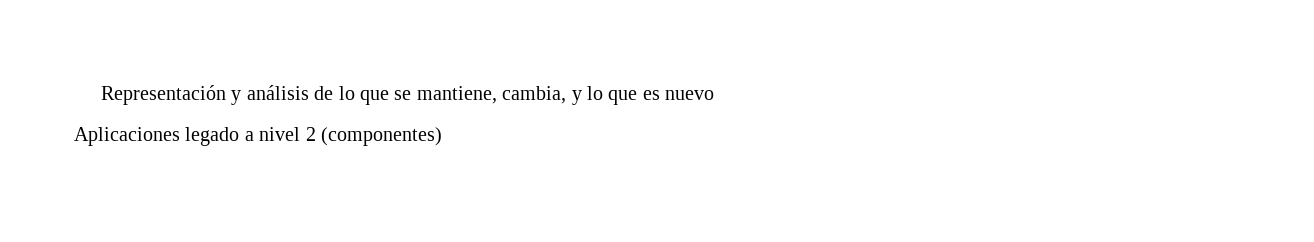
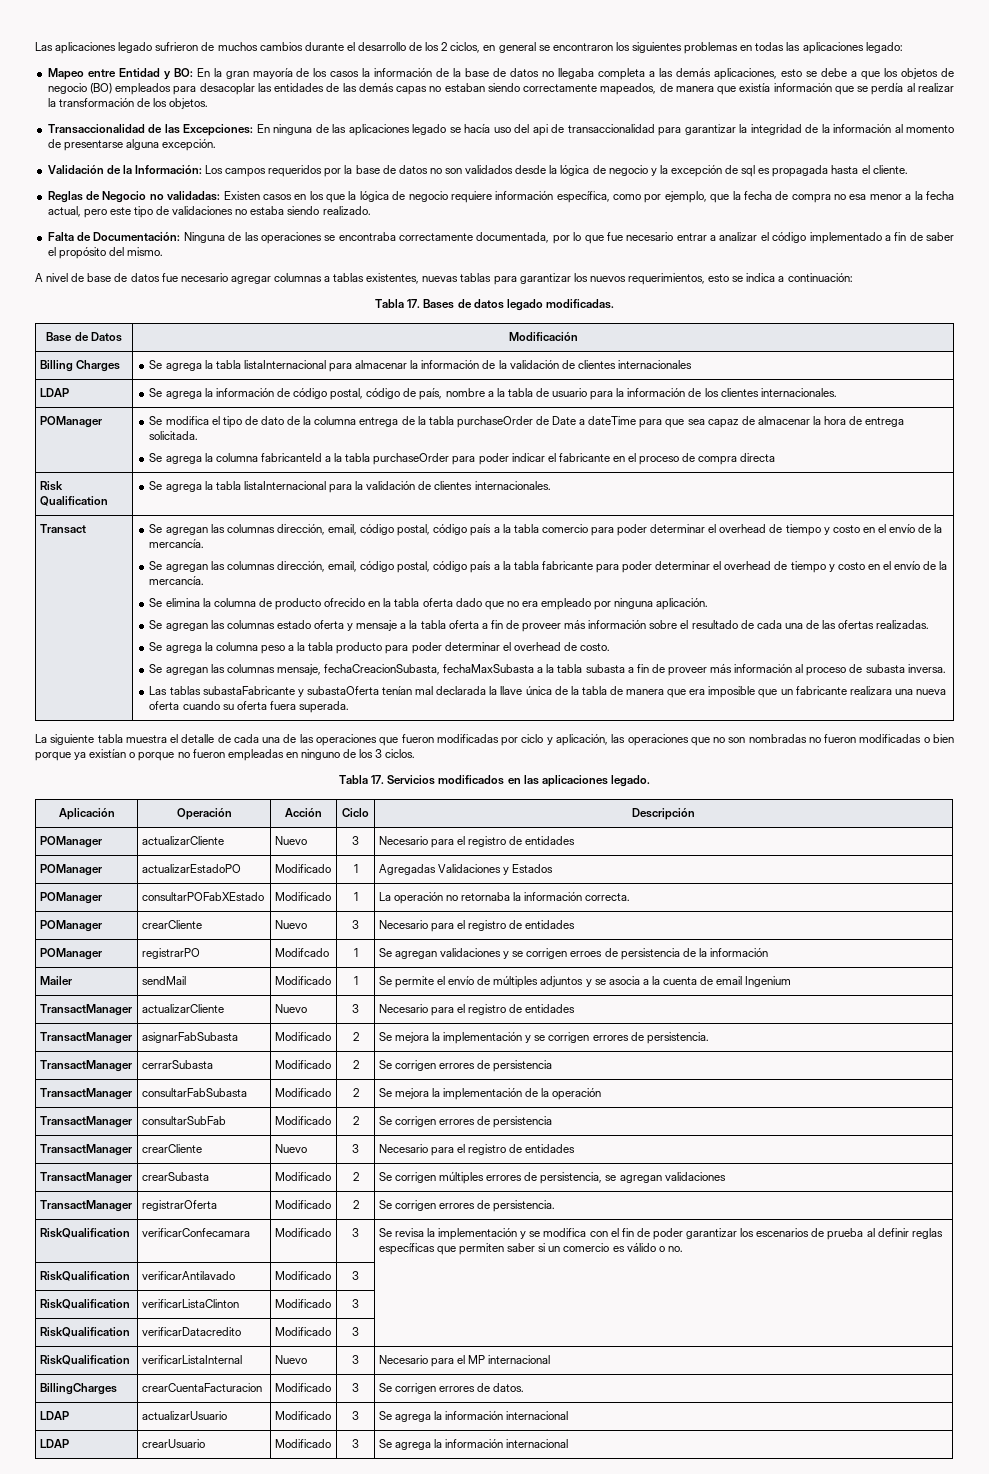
[101,85,715,105] [74,127,442,146] Representación y análisis de lo que se mantiene, cambia, y lo que es nuevo // Aplicaciones legado a nivel 2 (componentes) -> [35,42,903,54] [47,68,955,80] [47,83,955,95] [47,98,209,109] [47,124,955,136] [47,139,216,151] [47,165,908,177] [47,191,954,203] [47,206,371,218] [47,232,955,244] [47,247,163,259] [35,273,853,285] [375,299,614,311] [46,332,122,342] [508,332,578,341] [39,360,120,372] [149,360,692,372] [39,388,69,397] [149,388,837,400] [39,416,102,428] [149,416,905,428] [149,431,199,440] [149,453,776,465] [39,481,63,491] [39,496,108,506] [149,481,551,493] [39,524,86,534] [149,524,943,536] [149,539,205,548] [149,561,948,573] [149,576,205,585] [149,598,709,610] [149,620,930,632] [149,642,611,654] [149,664,946,676] [149,686,946,698] [149,701,349,713] [35,734,954,746] [35,749,416,761] [339,775,650,787] [58,808,115,820] [176,808,232,820] [285,808,322,817] [342,808,369,817] [632,808,695,820] [39,836,102,848] [141,836,224,845] [274,836,307,845] [352,836,359,845] [378,836,576,848] [39,864,102,876] [141,864,241,873] [274,864,331,873] [353,864,358,873] [378,864,554,875] [39,892,102,904] [141,892,264,901] [274,892,331,901] [353,892,358,901] [378,892,631,904] [39,920,102,932] [141,920,202,929] [274,920,307,929] [352,920,359,929] [378,920,576,932] [39,948,102,960] [141,948,200,959] [274,948,329,957] [353,948,358,957] [378,948,768,960] [39,976,72,985] [141,976,186,985] [274,976,331,985] [353,976,358,985] [378,976,792,988] [39,1004,132,1016] [141,1004,224,1013] [274,1004,307,1013] [352,1004,359,1013] [378,1004,576,1016] [39,1032,132,1044] [141,1032,238,1043] [274,1032,331,1041] [352,1032,359,1041] [378,1032,709,1044] [39,1060,132,1072] [141,1060,213,1069] [274,1060,331,1069] [352,1060,359,1069] [378,1060,553,1072] [39,1088,132,1100] [141,1088,247,1097] [274,1088,331,1097] [352,1088,359,1097] [378,1088,602,1100] [39,1116,132,1128] [141,1116,226,1125] [274,1116,331,1125] [352,1116,359,1125] [378,1116,553,1128] [39,1144,132,1156] [141,1144,202,1153] [274,1144,307,1153] [352,1144,359,1153] [378,1144,576,1156] [39,1172,132,1184] [141,1172,209,1181] [274,1172,331,1181] [352,1172,359,1181] [378,1172,726,1184] [39,1200,132,1212] [141,1200,217,1211] [274,1200,331,1209] [352,1200,359,1209] [378,1200,556,1212] [39,1228,130,1238] [141,1228,250,1237] [274,1228,331,1237] [352,1228,359,1237] [378,1228,943,1240] [378,1243,683,1255] [39,1271,130,1281] [141,1271,235,1280] [274,1271,331,1280] [352,1271,359,1280] [39,1299,130,1309] [141,1299,239,1308] [274,1299,331,1308] [352,1299,359,1308] [39,1327,130,1337] [141,1327,241,1336] [274,1327,331,1336] [352,1327,359,1336] [39,1355,130,1365] [141,1355,242,1364] [274,1355,307,1364] [352,1355,359,1364] [378,1355,551,1367] [39,1383,117,1395] [141,1383,262,1392] [274,1383,331,1392] [352,1383,359,1392] [378,1383,525,1394] [39,1411,69,1420] [141,1411,227,1420] [274,1411,331,1420] [352,1411,359,1420] [378,1411,569,1422] [39,1439,69,1448] [141,1439,205,1448] [274,1439,331,1448] [352,1439,359,1448] [378,1439,569,1450] Las aplicaciones legado sufrieron de muchos cambios durante el desarrollo de los 2 ciclos, en general se encontraron los siguientes problemas en todas las aplicaciones legado: // Mapeo entre Entidad y BO: En la gran mayoría de los casos la información de la base de datos no llegaba completa a las demás aplicaciones, esto se debe a que los objetos de negocio (BO) empleados para desacoplar las entidades de las demás capas no estaban siendo correctamente mapeados, de manera que existía información que se perdía al realizar la transformación de los objetos. // Transaccionalidad de las Excepciones: En ninguna de las aplicaciones legado se hacía uso del api de transaccionalidad para garantizar la integridad de la información al momento de presentarse alguna excepción. // Validación de la Información: Los campos requeridos por la base de datos no son validados desde la lógica de negocio y la excepción de sql es propagada hasta el cliente. // Reglas de Negocio no validadas: Existen casos en los que la lógica de negocio requiere información específica, como por ejemplo, que la fecha de compra no esa menor a la fecha actual, pero este tipo de validaciones no estaba siendo realizado. // Falta de Documentación: Ninguna de las operaciones se encontraba correctamente documentada, por lo que fue necesario entrar a analizar el código implementado a fin de saber el propósito del mismo. // A nivel de base de datos fue necesario agregar columnas a tablas existentes, nuevas tablas para garantizar los nuevos requerimientos, esto se indica a continuación: // Tabla 17. Bases de datos legado modificadas. // Base de Datos | Modificación // Billing Charges | Se agrega la tabla listaInternacional para almacenar la información de la validación de clientes internacionales // LDAP | Se agrega la información de código postal, código de país, nombre a la tabla de usuario para la información de los clientes internacionales. // POManager | Se modifica el tipo de dato de la columna entrega de la tabla purchaseOrder de Date a dateTime para que sea capaz de almacenar la hora de entrega solicitada. // Se agrega la columna fabricanteId a la tabla purchaseOrder para poder indicar el fabricante en el proceso de compra directa // Risk Qualification | Se agrega la tabla listaInternacional para la validación de clientes internacionales. // Transact | Se agregan las columnas dirección, email, código postal, código país a la tabla comercio para poder determinar el overhead de tiempo y costo en el envío de la mercancía. // Se agregan las columnas dirección, email, código postal, código país a la tabla fabricante para poder determinar el overhead de tiempo y costo en el envío de la mercancía. // Se elimina la columna de producto ofrecido en la tabla oferta dado que no era empleado por ninguna aplicación. // Se agregan las columnas estado oferta y mensaje a la tabla oferta a fin de proveer más información sobre el resultado de cada una de las ofertas realizadas. // Se agrega la columna peso a la tabla producto para poder determinar el overhead de costo. // Se agregan las columnas mensaje, fechaCreacionSubasta, fechaMaxSubasta a la tabla subasta a fin de proveer más información al proceso de subasta inversa. // Las tablas subastaFabricante y subastaOferta tenían mal declarada la llave única de la tabla de manera que era imposible que un fabricante realizara una nueva oferta cuando su oferta fuera superada. // La siguiente tabla muestra el detalle de cada una de las operaciones que fueron modificadas por ciclo y aplicación, las operaciones que no son nombradas no fueron modificadas o bien porque ya existían o porque no fueron empleadas en ninguno de los 3 ciclos. // Tabla 17. Servicios modificados en las aplicaciones legado. // Aplicación | Operación | Acción | Ciclo | Descripción // POManager | actualizarCliente | Nuevo | 3 | Necesario para el registro de entidades // POManager | actualizarEstadoPO | Modificado | 1 | Agregadas Validaciones y Estados // POManager | consultarPOFabXEstado | Modificado | 1 | La operación no retornaba la información correcta. // POManager | crearCliente | Nuevo | 3 | Necesario para el registro de entidades // POManager | registrarPO | Modifcado | 1 | Se agregan validaciones y se corrigen erroes de persistencia de la información // Mailer | sendMail | Modificado | 1 | Se permite el envío de múltiples adjuntos y se asocia a la cuenta de email Ingenium // TransactManager | actualizarCliente | Nuevo | 3 | Necesario para el registro de entidades // TransactManager | asignarFabSubasta | Modificado | 2 | Se mejora la implementación y se corrigen errores de persistencia. // TransactManager | cerrarSubasta | Modificado | 2 | Se corrigen errores de persistencia // TransactManager | consultarFabSubasta | Modificado | 2 | Se mejora la implementación de la operación // TransactManager | consultarSubFab | Modificado | 2 | Se corrigen errores de persistencia // TransactManager | crearCliente | Nuevo | 3 | Necesario para el registro de entidades // TransactManager | crearSubasta | Modificado | 2 | Se corrigen múltiples errores de persistencia, se agregan validaciones // TransactManager | registrarOferta | Modificado | 2 | Se corrigen errores de persistencia. // RiskQualification | verificarConfecamara | Modificado | 3 | Se revisa la implementación y se modifica con el fin de poder garantizar los escenarios de prueba al definir reglas específicas que permiten saber si un comercio es válido o no. // RiskQualification | verificarAntilavado | Modificado | 3 | // RiskQualification | verificarListaClinton | Modificado | 3 | // RiskQualification | verificarDatacredito | Modificado | 3 | // RiskQualification | verificarListaInternal | Nuevo | 3 | Necesario para el MP internacional // BillingCharges | crearCuentaFacturacion | Modificado | 3 | Se corrigen errores de datos. // LDAP | actualizarUsuario | Modificado | 3 | Se agrega la información internacional // LDAP | crearUsuario | Modificado | 3 | Se agrega la información internacional

